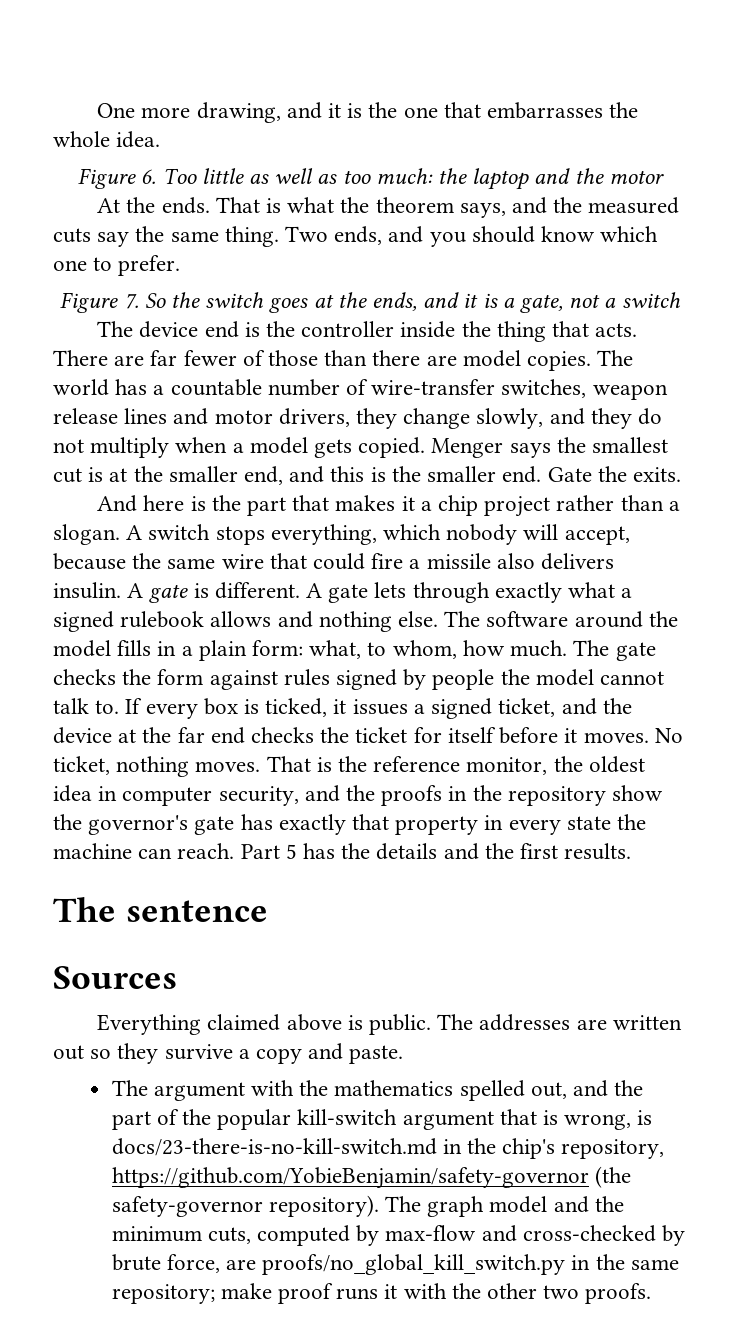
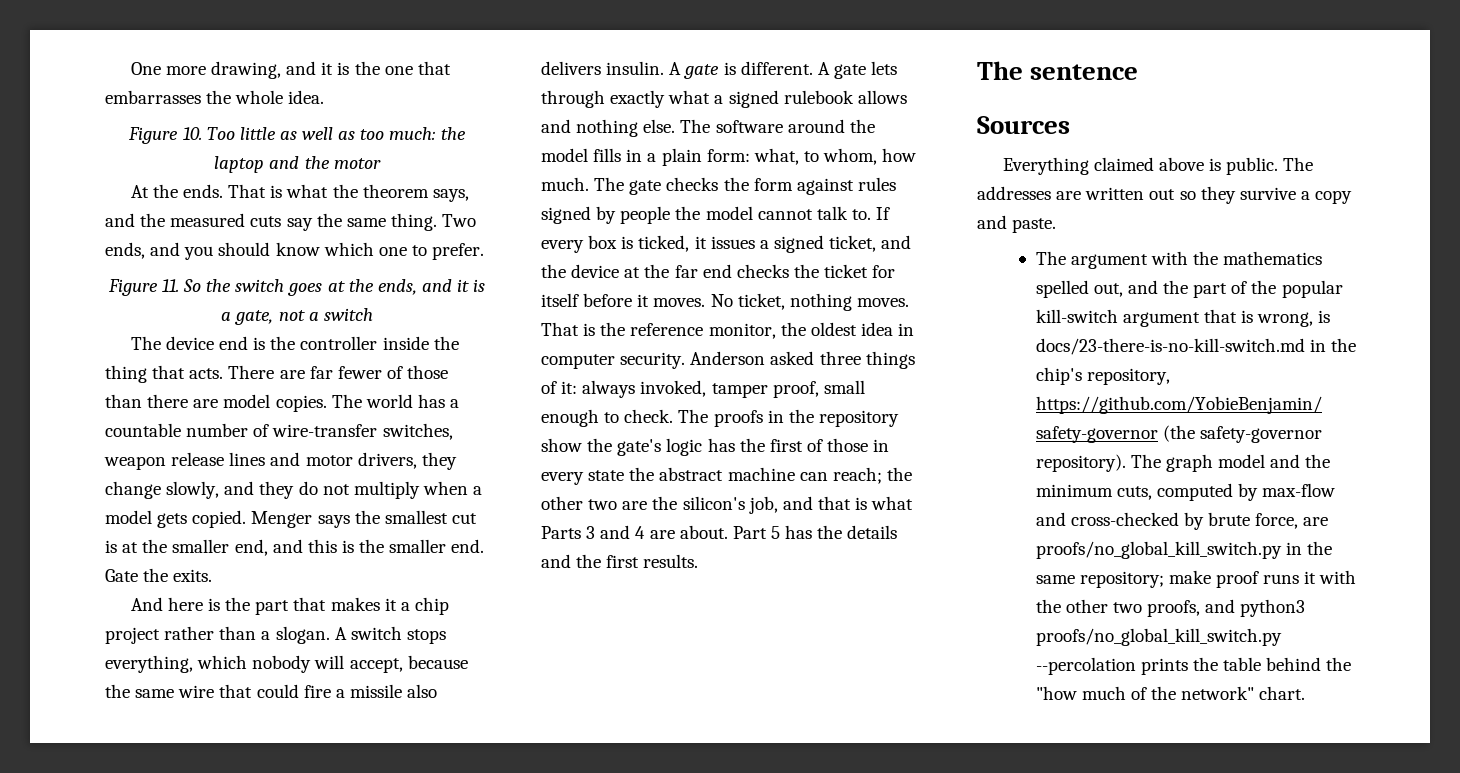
[141,169,157,184] 6. -> [182,127,202,140] 10.
[123,293,139,309] 7. -> [161,279,179,292] 11.
[218,785,376,806] security, and the -> [620,351,915,369] [541,380,865,398] [541,409,709,427] security. Anderson asked three things of it: always invoked, tamper proof, small enough to check. The
[88,814,479,835] governor's gate has exactly that property -> [617,438,869,456] gate's logic has the first of those
(647, 822) none -> [659,467,724,481] abstract
[177,843,235,859] reach. -> [832,467,912,484] [541,496,914,514] [541,525,728,539] reach; the other two are the silicon's job, and that is what Parts 3 and 4 are about.
[585,1283,652,1304] proofs. -> [1147,599,1306,617] [1035,628,1282,646] [1035,657,1352,675] [1035,686,1306,700] proofs, and python3 proofs/no_global_kill_switch.py --percolation prints the table behind the "how much of the network" chart.

